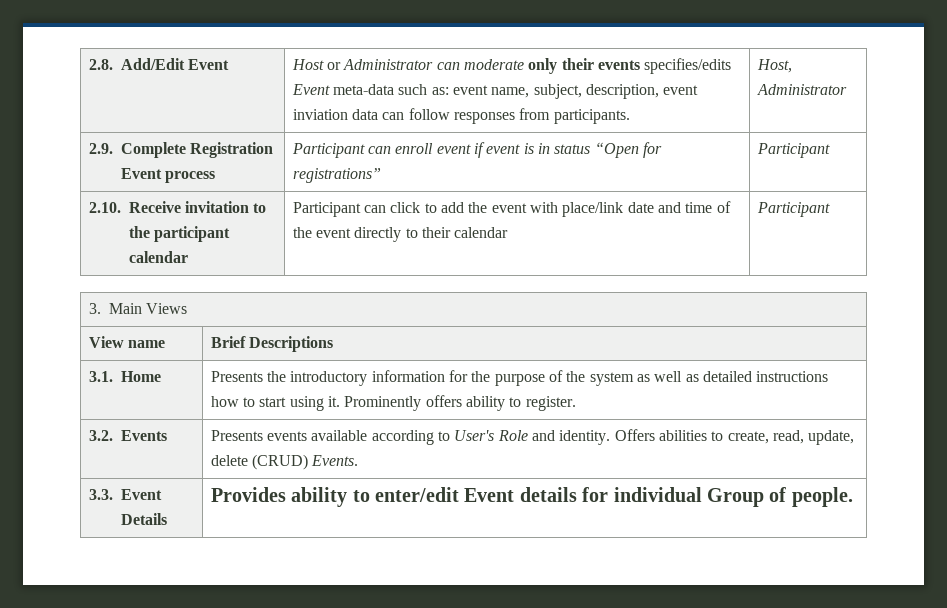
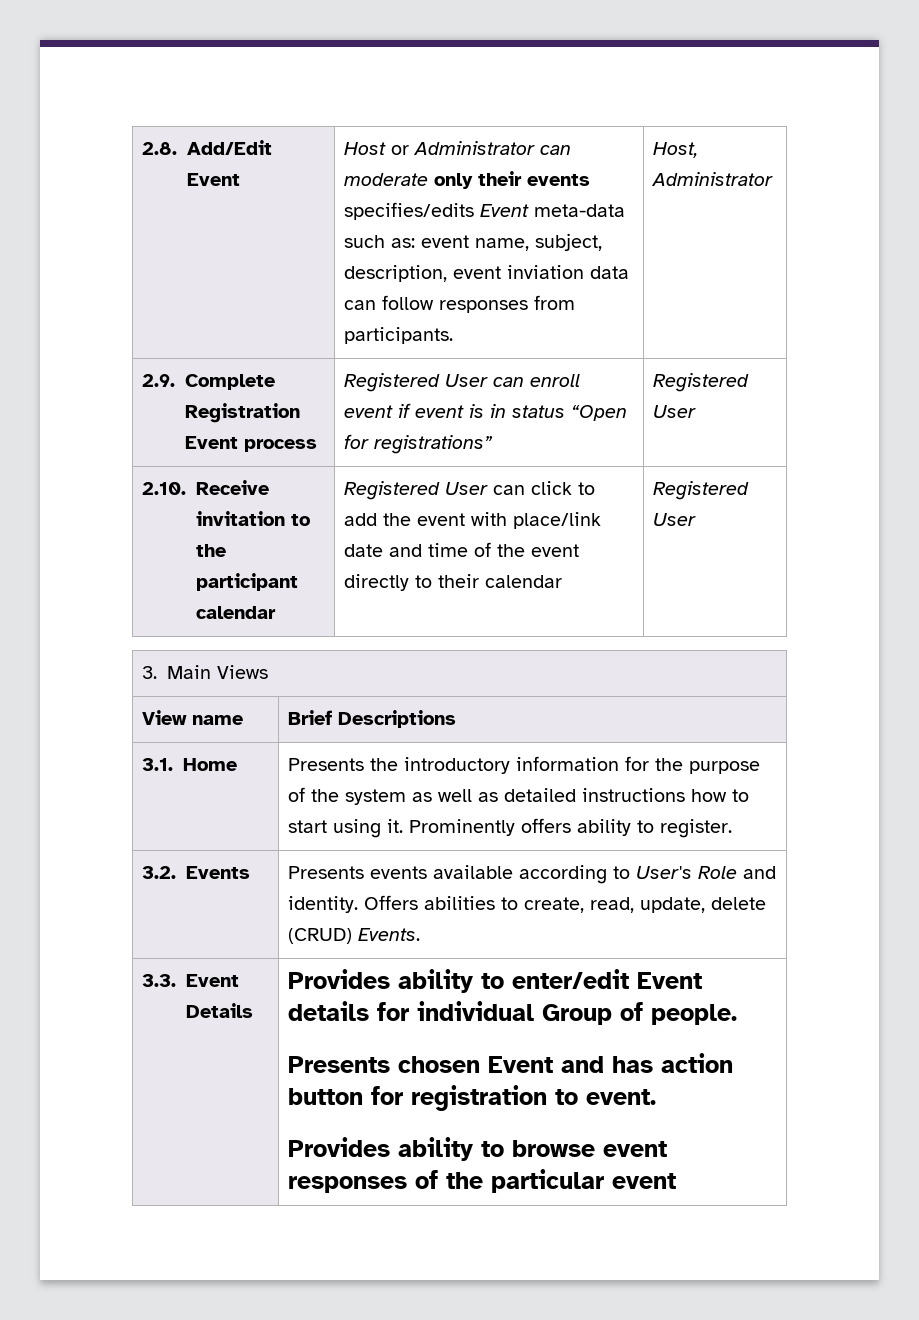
[291,143,365,158] Participant -> [344,373,489,392] Registered User
[756,143,830,158] Participant -> [653,373,750,392] [653,405,697,418] Registered User
[292,202,361,217] Participant -> [344,481,489,500] Registered User
[756,202,830,217] Participant -> [653,481,750,500] [653,513,697,526] Registered User
(853, 497) none -> [288,1053,734,1073] [288,1085,657,1111] [288,1137,668,1161] [288,1169,677,1193] // Presents chosen Event and has action button for registration to event. // Provides ability to browse event responses of the particular event

